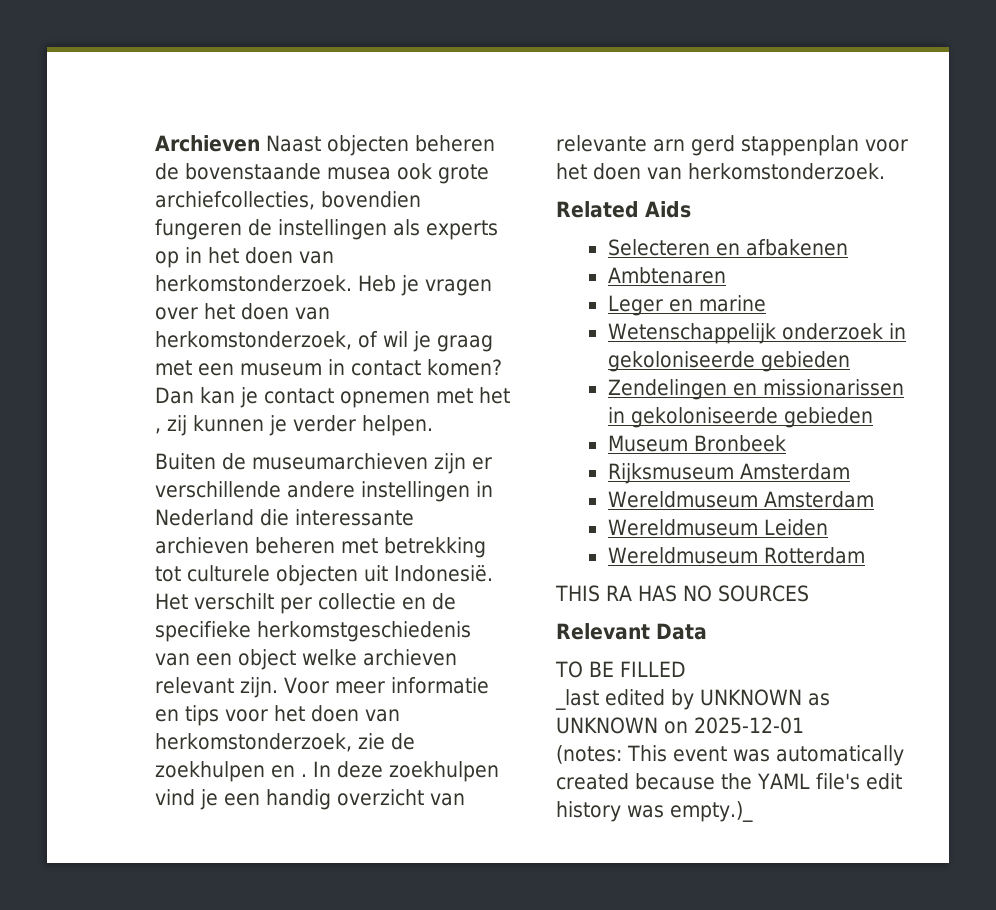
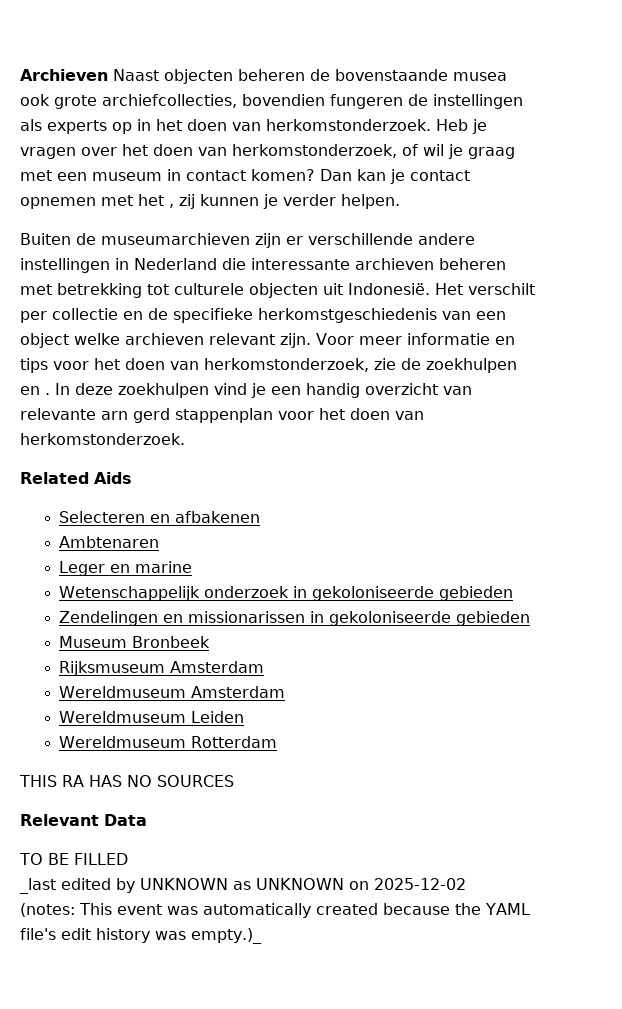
[694,717,804,734] 2025-12-01 -> [374,878,466,890] 2025-12-02

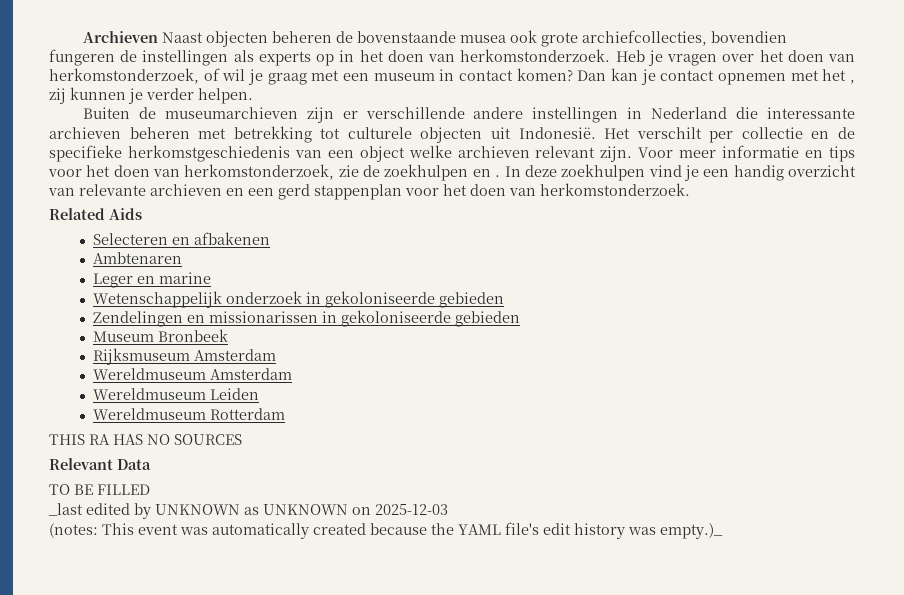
[101,411,128,420] arn -> [150,184,274,196] archieven en een
[374,878,466,890] 2025-12-02 -> [375,504,448,515] 2025-12-03

